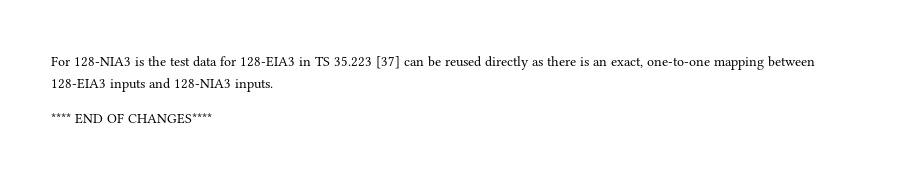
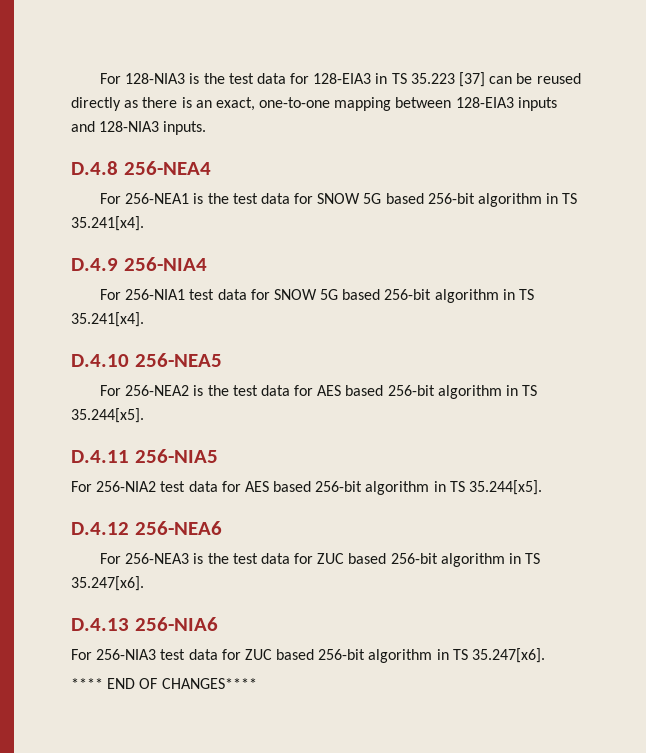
(273, 85) none -> [71,161,211,175] [99,193,578,207] [71,216,144,231] [71,257,207,271] [99,289,534,303] [71,312,144,327] [71,353,222,367] [99,385,538,399] [71,408,144,423] [71,449,218,463] [71,480,543,495] [71,521,222,535] [99,553,541,567] [71,576,144,591] [71,617,218,631] [71,648,546,663] // D.4.8 256-NEA4 // For 256-NEA1 is the test data for SNOW 5G based 256-bit algorithm in TS 35.241[x4]. // D.4.9 256-NIA4 // For 256-NIA1 test data for SNOW 5G based 256-bit algorithm in TS 35.241[x4]. // D.4.10 256-NEA5 // For 256-NEA2 is the test data for AES based 256-bit algorithm in TS 35.244[x5]. // D.4.11 256-NIA5 // For 256-NIA2 test data for AES based 256-bit algorithm in TS 35.244[x5]. // D.4.12 256-NEA6 // For 256-NEA3 is the test data for ZUC based 256-bit algorithm in TS 35.247[x6]. // D.4.13 256-NIA6 // For 256-NIA3 test data for ZUC based 256-bit algorithm in TS 35.247[x6].

